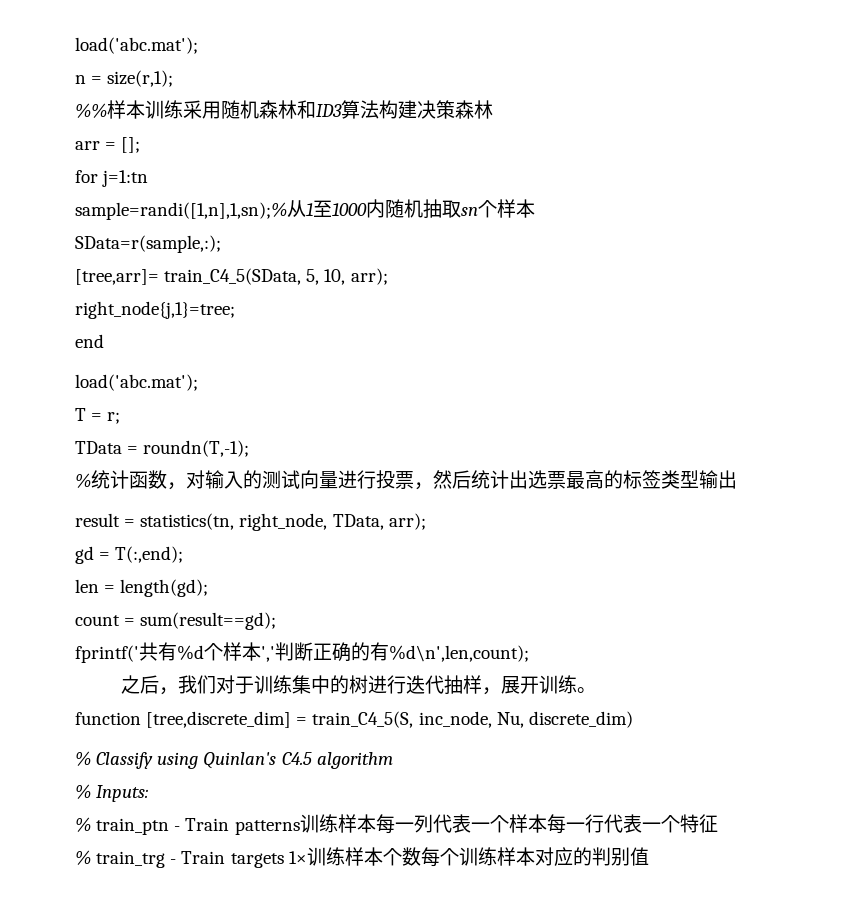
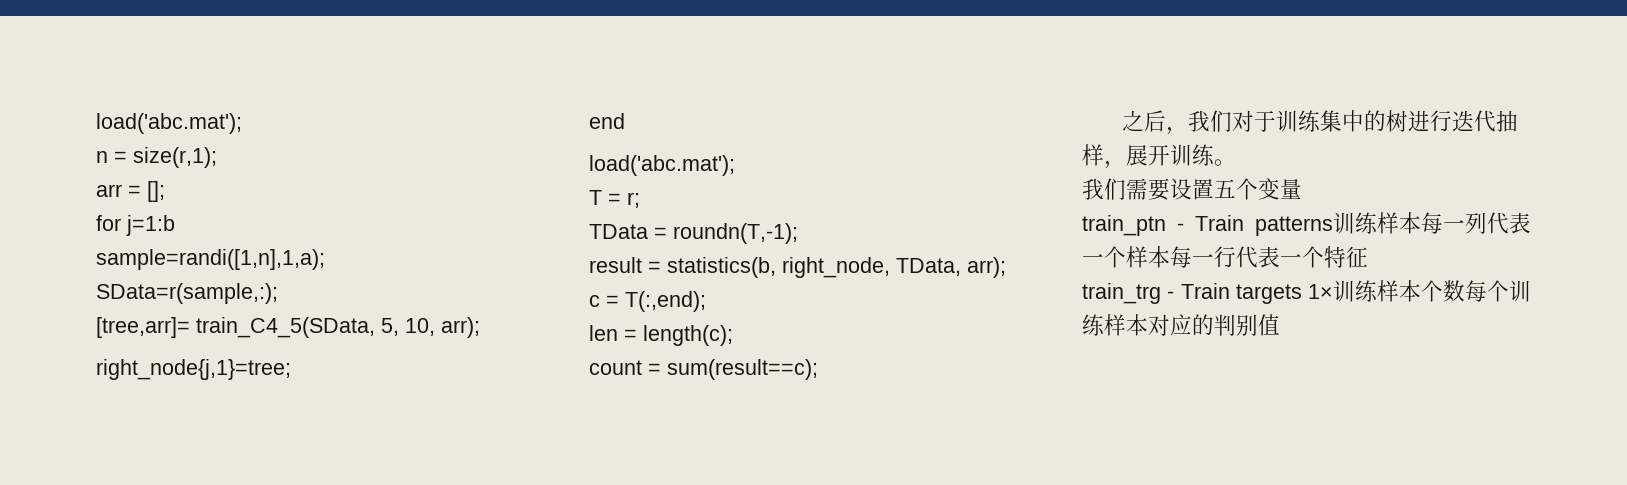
[75,100,493,119] [75,137,141,153] [75,170,149,187] [75,199,535,220] %%样本训练采用随机森林和ID3算法构建决策森林 // arr = []; // for j=1:tn // sample=randi([1,n],1,sn);%从1至1000内随机抽取sn个样本 -> [96,181,165,202] [96,215,175,236] [96,249,325,270] arr = []; // for j=1:b // sample=randi([1,n],1,a);
[75,470,737,490] // %统计函数，对输入的测试向量进行投票，然后统计出选票最高的标签类型输出 -> (798, 233) none
[140,513,235,530] statistics(tn, -> [667,257,776,278] statistics(b,
[75,546,94,564] gd -> [589,295,600,307] c
[120,579,209,597] length(gd); -> [643,325,733,346] length(c);
[140,612,277,630] [75,642,529,663] sum(result==gd); // fprintf('共有%d个样本','判断正确的有%d\n',len,count); -> [667,359,818,380] sum(result==c);
[75,711,633,728] [75,751,393,769] [75,784,149,802] [75,817,91,832] function [tree,discrete_dim] = train_C4_5(S, inc_node, Nu, discrete_dim) // % Classify using Quinlan's C4.5 algorithm // % Inputs: // % -> [1082,178,1302,201] 我们需要设置五个变量 //
[75,850,91,865] % -> (1368, 257) none

